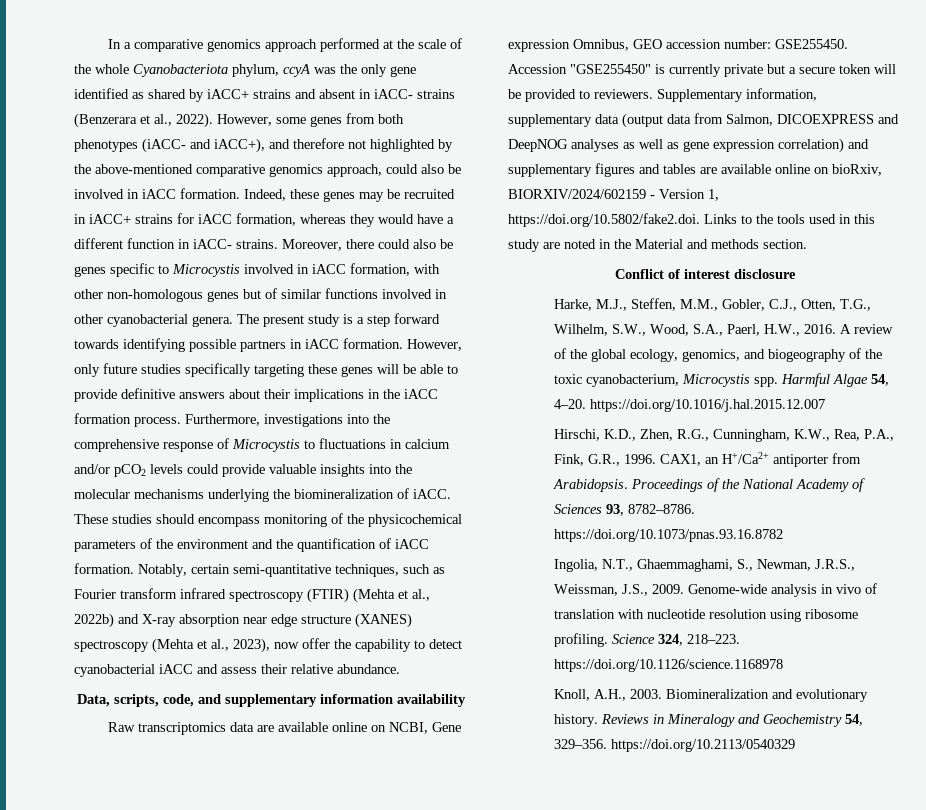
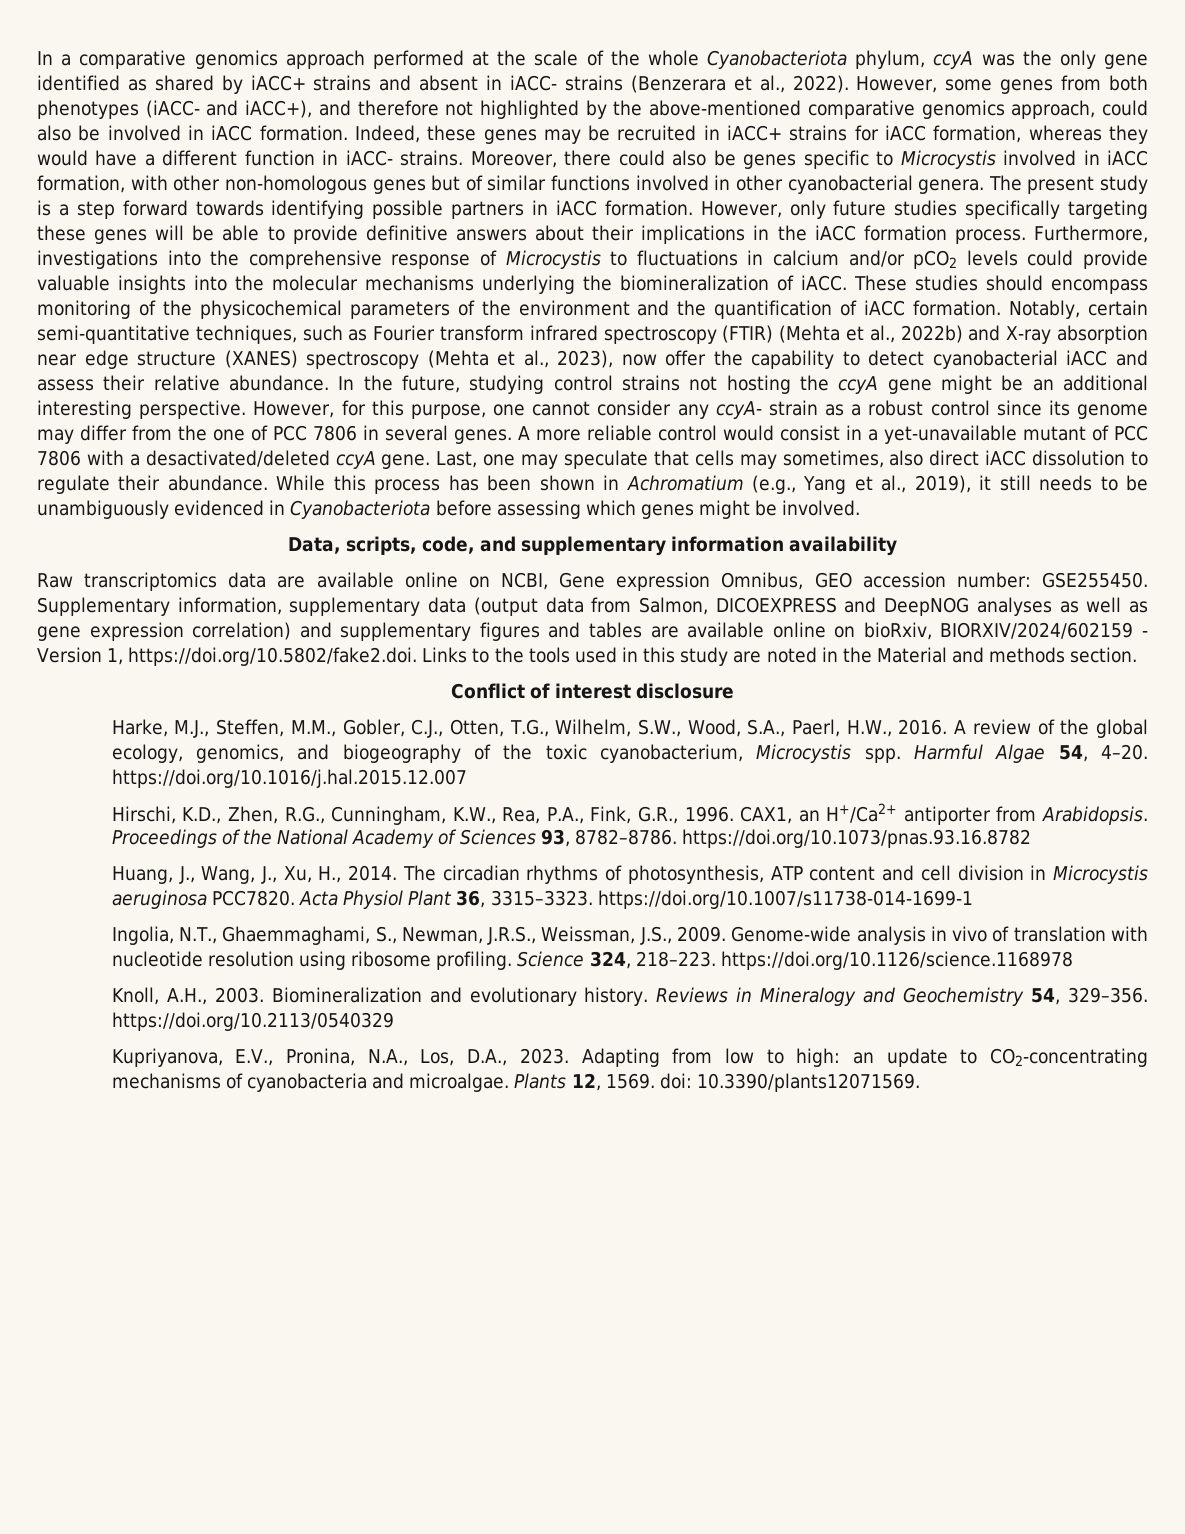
(400, 669) none -> [338,375,1149,394] [37,400,1148,419] [37,425,1148,444] [37,450,1149,469] [37,475,1148,494] [37,500,861,519] In the future, studying control strains not hosting the ccyA gene might be an additional interesting perspective. However, for this purpose, one cannot consider any ccyA- strain as a robust control since its genome may differ from the one of PCC 7806 in several genes. A more reliable control would consist in a yet-unavailable mutant of PCC 7806 with a desactivated/deleted ccyA gene. Last, one may speculate that cells may sometimes, also direct iACC dissolution to regulate their abundance. While this process has been shown in Achromatium (e.g., Yang et al., 2019), it still needs to be unambiguously evidenced in Cyanobacteriota before assessing which genes might be involved.
[508,64,896,77] [508,89,653,102] Accession "GSE255450" is currently private but a secure token will be provided to reviewers. -> (1148, 580) none
(783, 535) none -> [111,865,1148,884] [111,890,973,909] // Huang, J., Wang, J., Xu, H., 2014. The circadian rhythms of photosynthesis, ATP content and cell division in Microcystis aeruginosa PCC7820. Acta Physiol Plant 36, 3315–3323. https://doi.org/10.1007/s11738-014-1699-1
(795, 745) none -> [111,1048,1148,1067] [111,1073,920,1092] // Kupriyanova, E.V., Pronina, N.A., Los, D.A., 2023. Adapting from low to high: an update to CO2-concentrating mechanisms of cyanobacteria and microalgae. Plants 12, 1569. doi: 10.3390/plants12071569.

